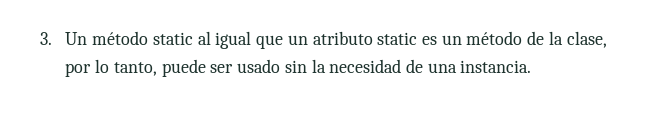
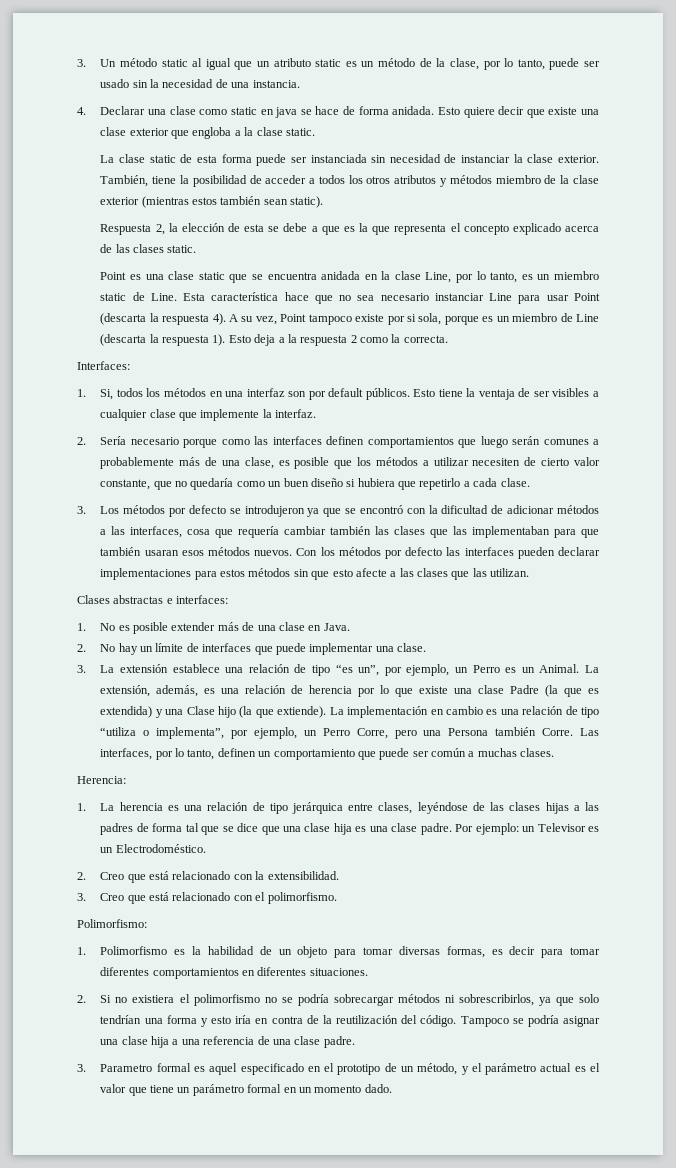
(532, 66) none -> [77,106,599,118] [100,127,315,139] [100,154,599,166] [100,175,599,187] [100,196,324,208] [100,223,600,235] [100,244,197,253] [100,271,599,283] [100,292,600,304] [100,313,600,325] [100,334,448,346] [77,361,130,370] [77,388,599,400] [100,409,317,421] [77,436,599,448] [100,457,600,469] [100,478,530,490] [77,505,599,517] [100,526,599,538] [100,547,600,559] [100,568,530,580] [77,595,229,604] [77,622,350,634] [77,643,427,655] [77,664,599,676] [100,685,599,697] [100,706,599,718] [100,727,599,739] [100,748,555,760] [77,776,126,784] [77,802,599,814] [100,823,599,835] [100,844,206,853] [77,871,339,883] [77,892,337,904] [77,919,147,928] [77,946,600,958] [100,967,368,979] [77,994,599,1006] [100,1015,600,1027] [100,1036,355,1048] [77,1063,600,1075] [100,1084,392,1096] // 4. Declarar una clase como static en java se hace de forma anidada. Esto quiere decir que existe una clase exterior que engloba a la clase static. // La clase static de esta forma puede ser instanciada sin necesidad de instanciar la clase exterior. También, tiene la posibilidad de acceder a todos los otros atributos y métodos miembro de la clase exterior (mientras estos también sean static). // Respuesta 2, la elección de esta se debe a que es la que representa el concepto explicado acerca de las clases static. // Point es una clase static que se encuentra anidada en la clase Line, por lo tanto, es un miembro static de Line. Esta característica hace que no sea necesario instanciar Line para usar Point (descarta la respuesta 4). A su vez, Point tampoco existe por si sola, porque es un miembro de Line (descarta la respuesta 1). Esto deja a la respuesta 2 como la correcta. // Interfaces: // 1. Si, todos los métodos en una interfaz son por default públicos. Esto tiene la ventaja de ser visibles a cualquier clase que implemente la interfaz. // 2. Sería necesario porque como las interfaces definen comportamientos que luego serán comunes a probablemente más de una clase, es posible que los métodos a utilizar necesiten de cierto valor constante, que no quedaría como un buen diseño si hubiera que repetirlo a cada clase. // 3. Los métodos por defecto se introdujeron ya que se encontró con la dificultad de adicionar métodos a las interfaces, cosa que requería cambiar también las clases que las implementaban para que también usaran esos métodos nuevos. Con los métodos por defecto las interfaces pueden declarar implementaciones para estos métodos sin que esto afecte a las clases que las utilizan. // Clases abstractas e interfaces: // 1. No es posible extender más de una clase en Java. // 2. No hay un límite de interfaces que puede implementar una clase. // 3. La extensión establece una relación de tipo “es un”, por ejemplo, un Perro es un Animal. La extensión, además, es una relación de herencia por lo que existe una clase Padre (la que es extendida) y una Clase hijo (la que extiende). La implementación en cambio es una relación de tipo “utiliza o implementa”, por ejemplo, un Perro Corre, pero una Persona también Corre. Las interfaces, por lo tanto, definen un comportamiento que puede ser común a muchas clases. // Herencia: // 1. La herencia es una relación de tipo jerárquica entre clases, leyéndose de las clases hijas a las padres de forma tal que se dice que una clase hija es una clase padre. Por ejemplo: un Televisor es un Electrodoméstico. // 2. Creo que está relacionado con la extensibilidad. // 3. Creo que está relacionado con el polimorfismo. // Polimorfismo: // 1. Polimorfismo es la habilidad de un objeto para tomar diversas formas, es decir para tomar diferentes comportamientos en diferentes situaciones. // 2. Si no existiera el polimorfismo no se podría sobrecargar métodos ni sobrescribirlos, ya que solo tendrían una forma y esto iría en contra de la reutilización del código. Tampoco se podría asignar una clase hija a una referencia de una clase padre. // 3. Parametro formal es aquel especificado en el prototipo de un método, y el parámetro actual es el valor que tiene un parámetro formal en un momento dado.

